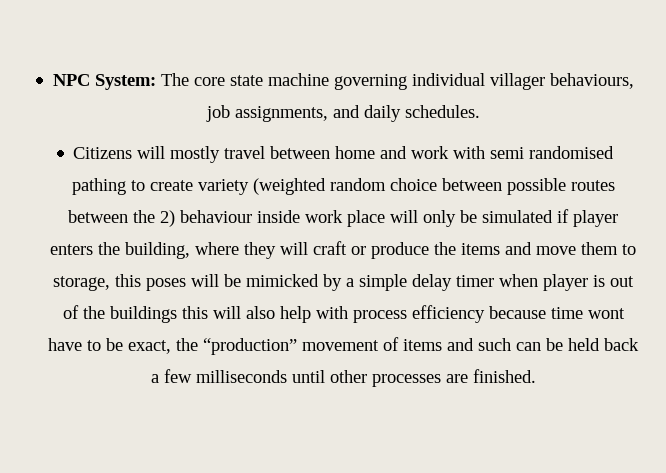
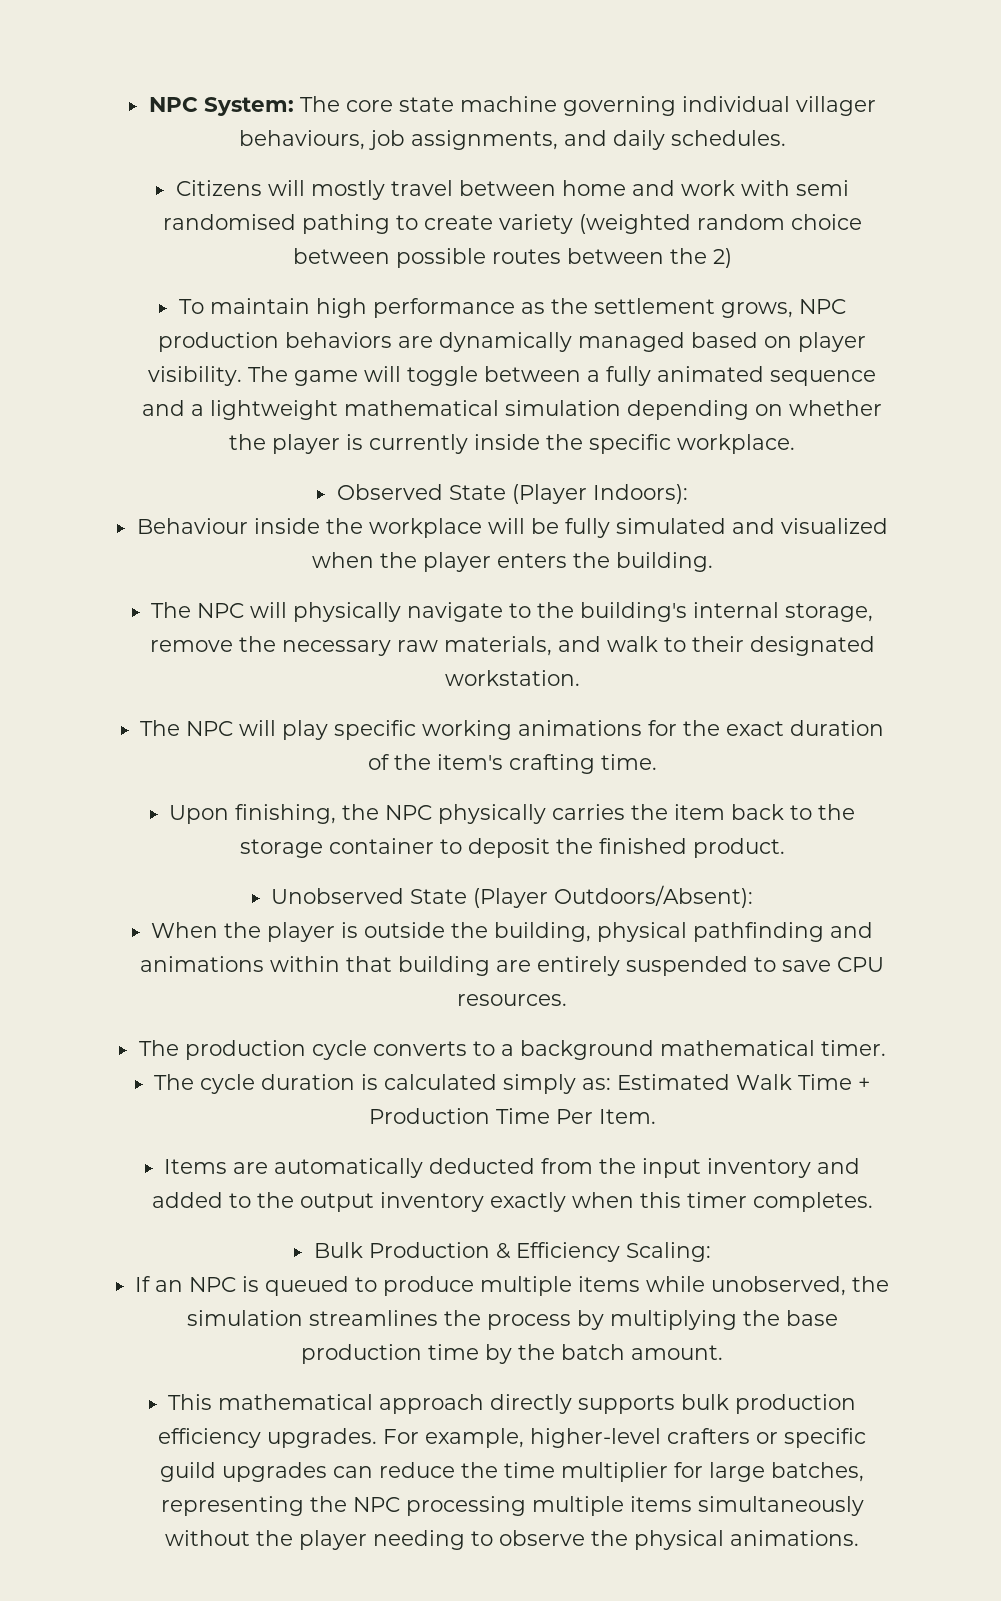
[180,209,619,227] [50,241,637,259] [53,274,635,291] [62,305,625,323] [48,337,640,355] [150,369,536,387] behaviour inside work place will only be simulated if player enters the building, where they will craft or produce the items and move them to storage, this poses will be mimicked by a simple delay timer when player is out of the buildings this will also help with process efficiency because time wont have to be exact, the “production” movement of items and such can be held back a few milliseconds until other processes are finished. -> [178,298,846,318] [158,332,867,352] [148,366,877,386] [142,400,883,420] [229,434,796,454] [336,484,688,504] [136,518,888,538] [311,552,713,572] [151,602,874,622] [149,636,875,656] [444,670,580,686] [140,720,885,740] [367,754,657,774] [169,804,856,824] [239,838,785,858] [271,885,754,908] [151,922,874,942] [140,956,885,976] [457,994,568,1006] [138,1040,886,1060] [154,1074,871,1094] [368,1108,656,1124] [164,1158,861,1178] [151,1192,873,1212] [313,1242,711,1262] [135,1276,890,1296] [186,1310,838,1330] [301,1344,724,1364] [168,1394,857,1414] [158,1428,867,1448] [160,1462,865,1482] [160,1496,864,1516] [165,1530,860,1550] // To maintain high performance as the settlement grows, NPC production behaviors are dynamically managed based on player visibility. The game will toggle between a fully animated sequence and a lightweight mathematical simulation depending on whether the player is currently inside the specific workplace. // Observed State (Player Indoors): // Behaviour inside the workplace will be fully simulated and visualized when the player enters the building. // The NPC will physically navigate to the building's internal storage, remove the necessary raw materials, and walk to their designated workstation. // The NPC will play specific working animations for the exact duration of the item's crafting time. // Upon finishing, the NPC physically carries the item back to the storage container to deposit the finished product. // Unobserved State (Player Outdoors/Absent): // When the player is outside the building, physical pathfinding and animations within that building are entirely suspended to save CPU resources. // The production cycle converts to a background mathematical timer. // The cycle duration is calculated simply as: Estimated Walk Time + Production Time Per Item. // Items are automatically deducted from the input inventory and added to the output inventory exactly when this timer completes. // Bulk Production & Efficiency Scaling: // If an NPC is queued to produce multiple items while unobserved, the simulation streamlines the process by multiplying the base production time by the batch amount. // This mathematical approach directly supports bulk production efficiency upgrades. For example, higher-level crafters or specific guild upgrades can reduce the time multiplier for large batches, representing the NPC processing multiple items simultaneously without the player needing to observe the physical animations.

